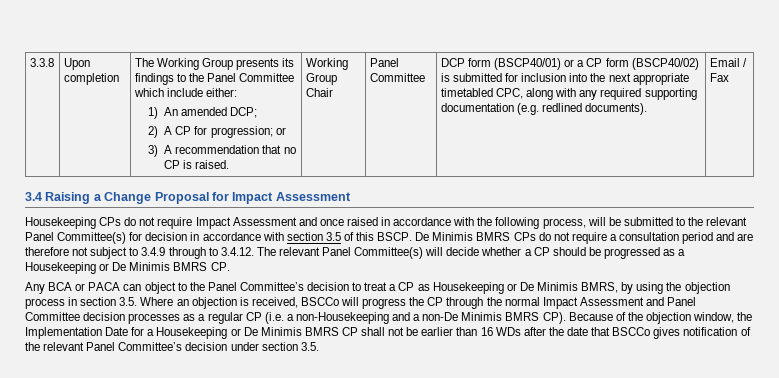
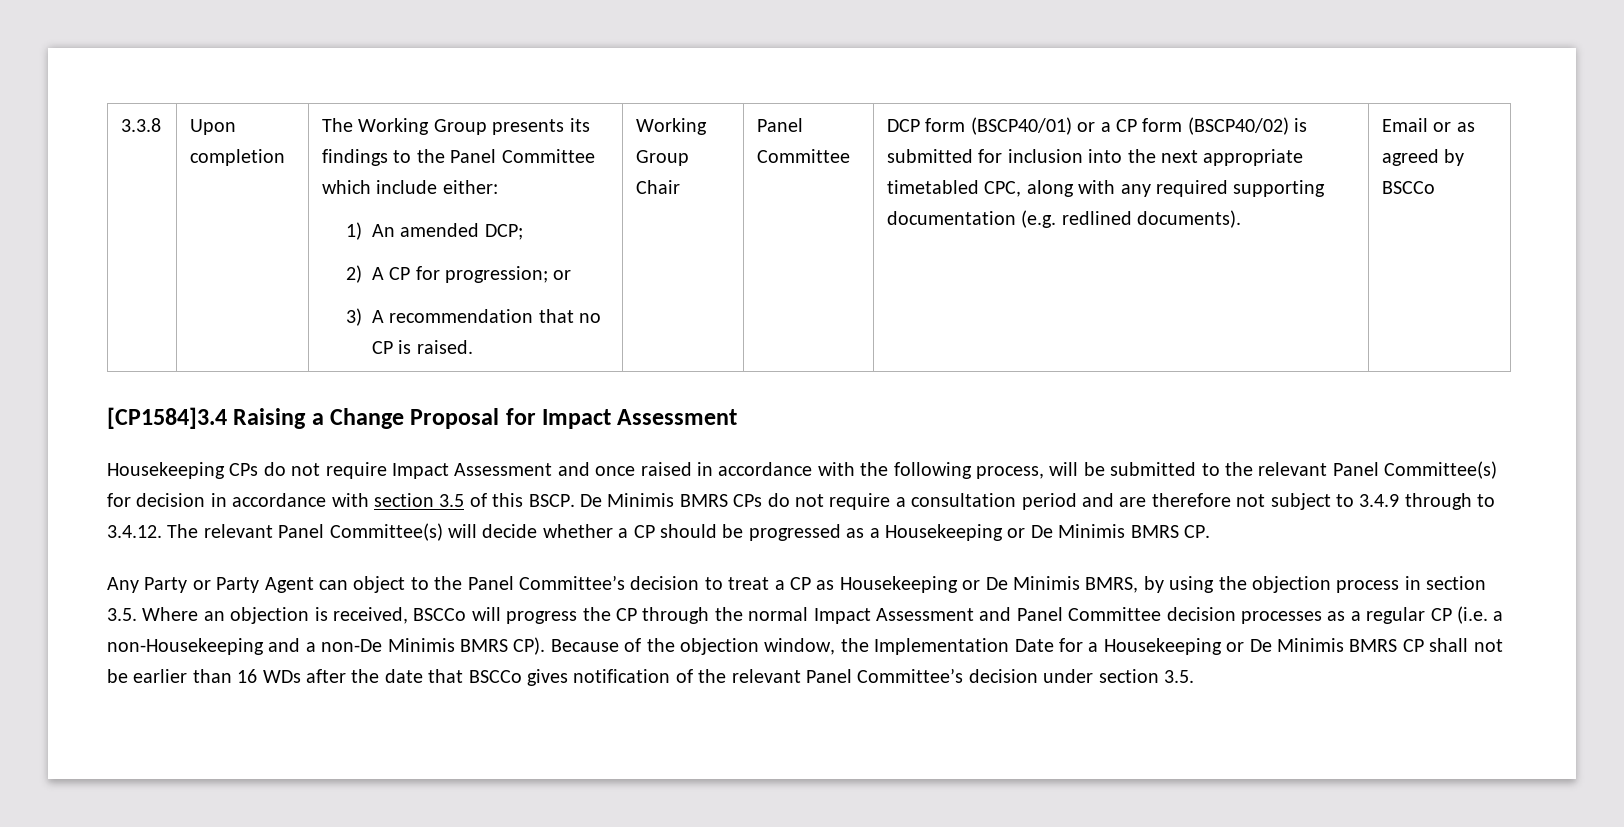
[743,58,748,67] [709,73,729,82] [25,192,42,201] / Fax // 3.4 -> [1433,122,1475,132] [1382,149,1465,166] [1382,181,1436,194] [107,407,227,429] or as agreed by BSCCo // [CP1584]3.4
[48,282,121,291] BCA or PACA -> [144,577,314,593] Party or Party Agent

